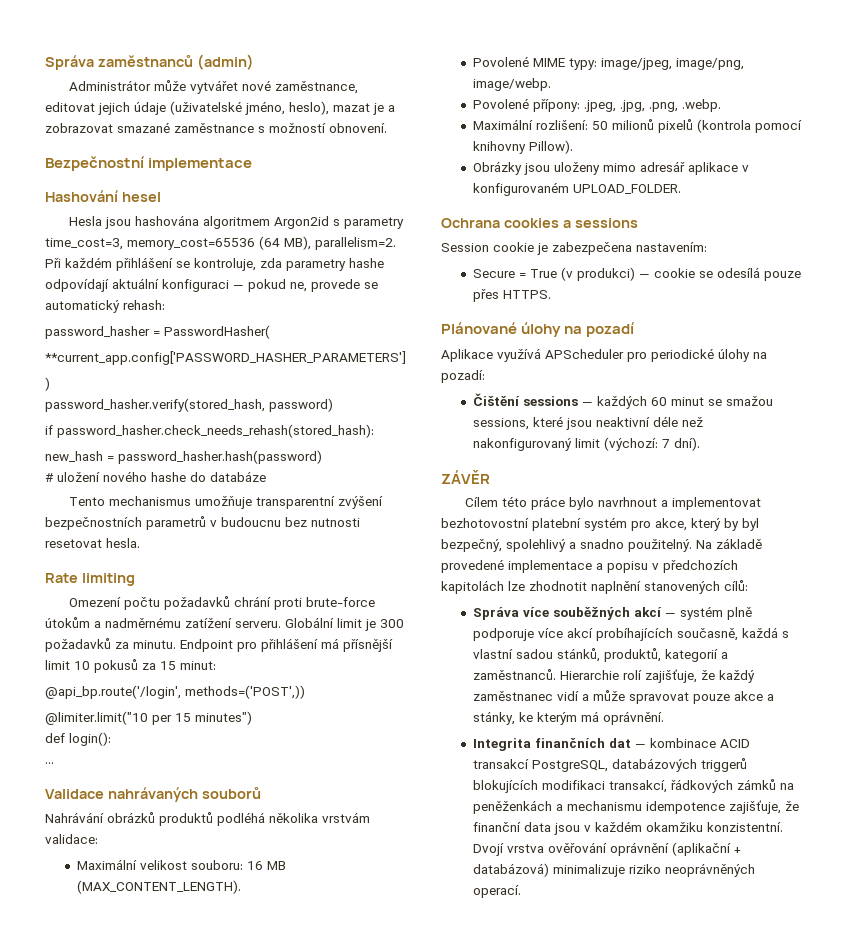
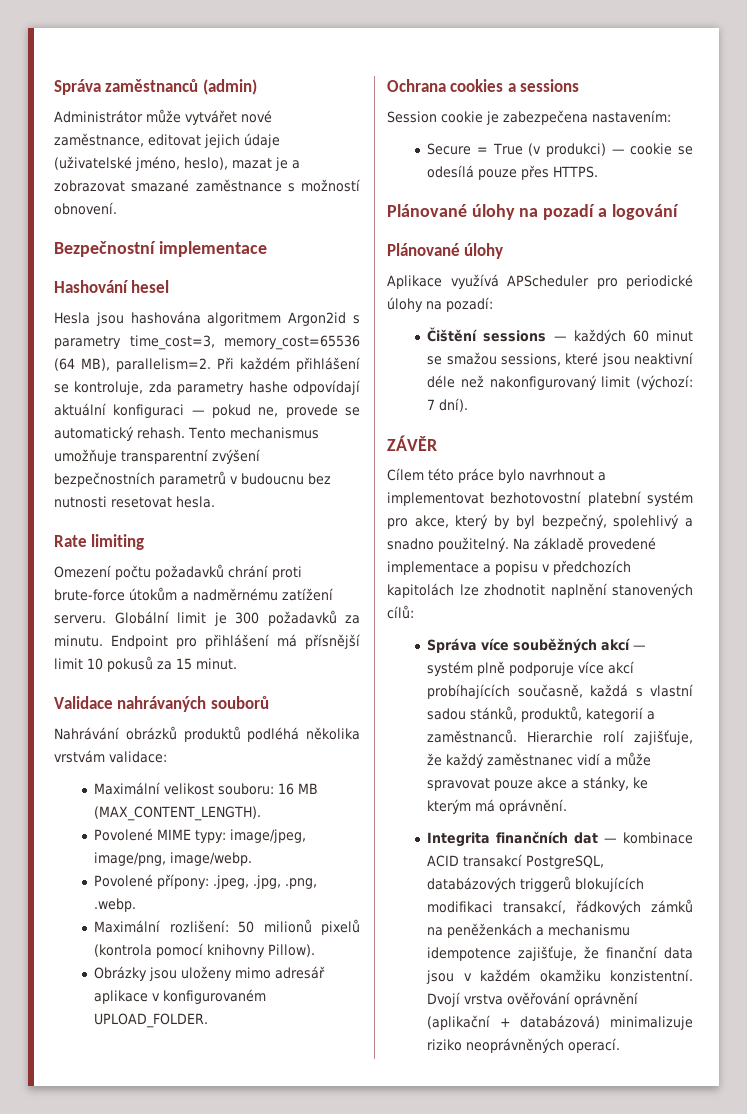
[123,300,165,310] [45,325,270,339] [45,351,406,365] [45,377,50,391] [45,398,333,412] [45,424,374,438] [45,450,322,464] [45,471,266,482] rehash: // password_hasher = PasswordHasher( // **current_app.config['PASSWORD_HASHER_PARAMETERS'] // ) // password_hasher.verify(stored_hash, password) // if password_hasher.check_needs_rehash(stored_hash): // new_hash = password_hasher.hash(password) // # uložení nového hashe do databáze // -> [137,427,185,439] rehash.
[180,661,216,670] [45,685,305,699] [45,711,252,725] [45,732,111,746] [45,762,54,764] minut: // @api_bp.route('/login', methods=('POST',)) // @limiter.limit("10 per 15 minutes") // def login(): // ... -> [196,658,237,670] minut.
(635, 329) none -> [597,204,679,220] [387,243,504,259] a logování // Plánované úlohy

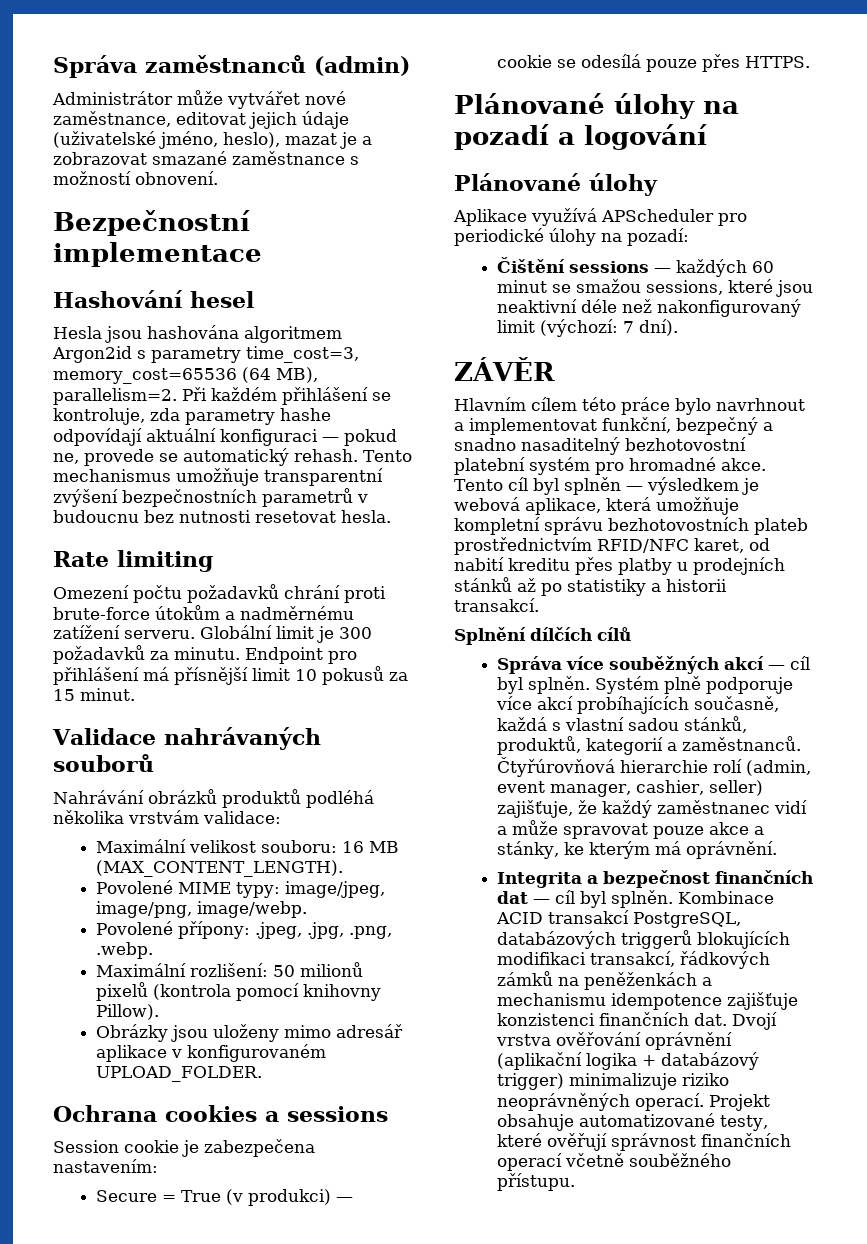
[387,468,424,481] Cílem -> [454,397,577,411] Hlavním cílem
[490,491,693,506] [387,514,693,529] [387,537,656,552] [387,560,631,575] [387,583,693,598] [387,605,414,619] bezhotovostní platební systém pro akce, který by byl bezpečný, spolehlivý a snadno použitelný. Na základě provedené implementace a popisu v předchozích kapitolách lze zhodnotit naplnění stanovených cílů: -> [602,417,773,435] [454,437,746,455] [454,457,766,475] [454,477,759,495] [454,497,739,515] [454,517,808,535] [454,537,770,555] [454,557,785,575] [454,577,727,596] [454,598,539,612] [454,627,631,645] funkční, bezpečný a snadno nasaditelný bezhotovostní platební systém pro hromadné akce. Tento cíl byl splněn — výsledkem je webová aplikace, která umožňuje kompletní správu bezhotovostních plateb prostřednictvím RFID/NFC karet, od nabití kreditu přes platby u prodejních stánků až po statistiky a historii transakcí. // Splnění dílčích cílů
[427,661,474,676] systém -> [790,656,811,670] [497,676,660,694] cíl byl splněn. Systém
[527,730,625,743] Hierarchie rolí -> [497,757,812,777] [497,780,764,797] Čtyřúrovňová hierarchie rolí (admin, event manager, cashier, seller)
(491, 839) none -> [587,870,711,888] a bezpečnost
[623,832,693,844] kombinace -> [555,890,775,908] cíl byl splněn. Kombinace
[518,946,693,961] [426,969,693,984] zajišťuje, že finanční data jsou v každém okamžiku konzistentní. -> [727,992,799,1010] [497,1012,728,1026] zajišťuje konzistenci finančních dat.
[499,1015,693,1030] [427,1038,621,1053] + databázová) minimalizuje riziko neoprávněných operací. -> [586,1052,760,1070] [497,1073,730,1090] [497,1093,771,1111] [497,1113,769,1131] [497,1133,792,1151] [497,1153,732,1171] [497,1173,576,1191] logika + databázový trigger) minimalizuje riziko neoprávněných operací. Projekt obsahuje automatizované testy, které ověřují správnost finančních operací včetně souběžného přístupu.

